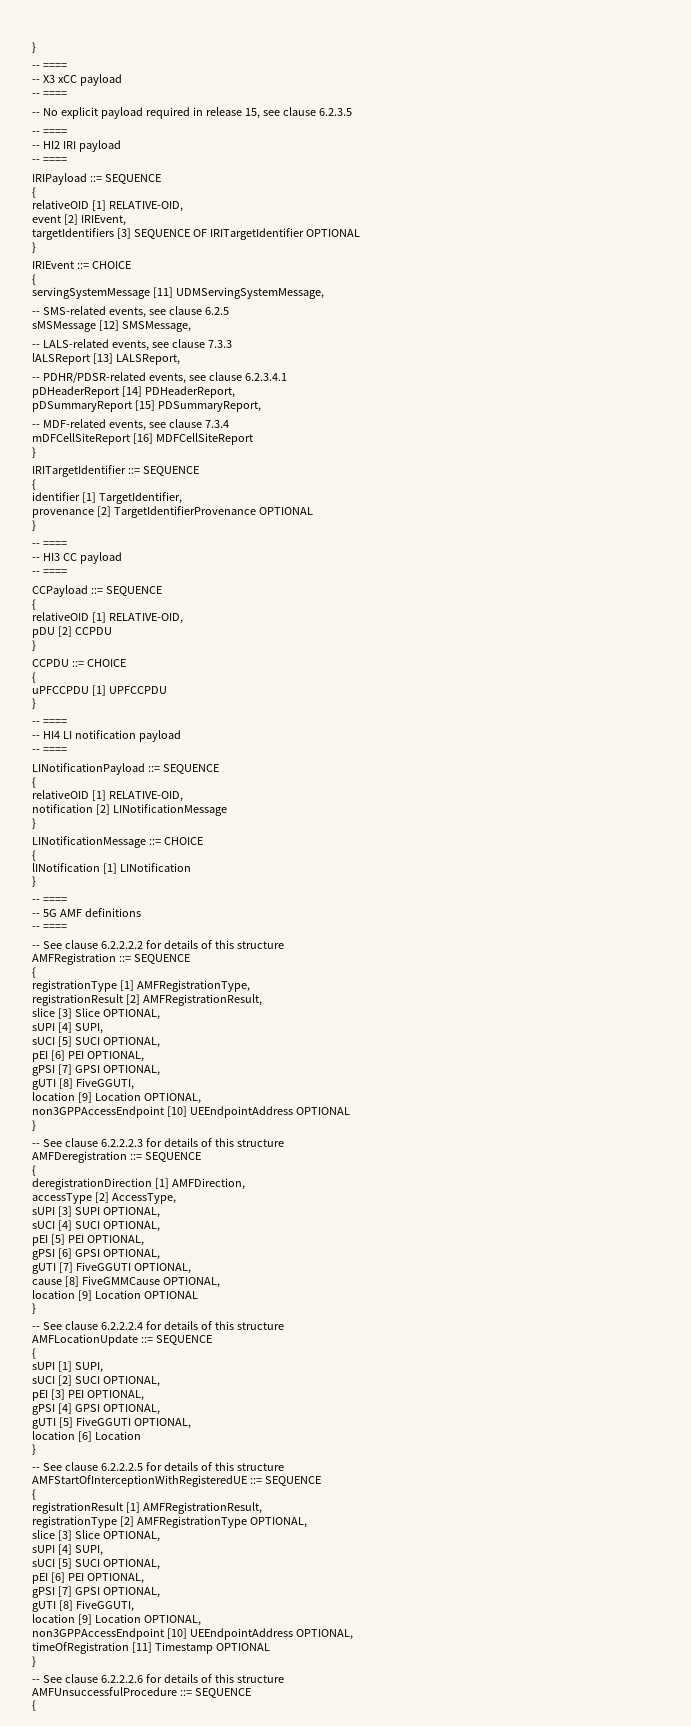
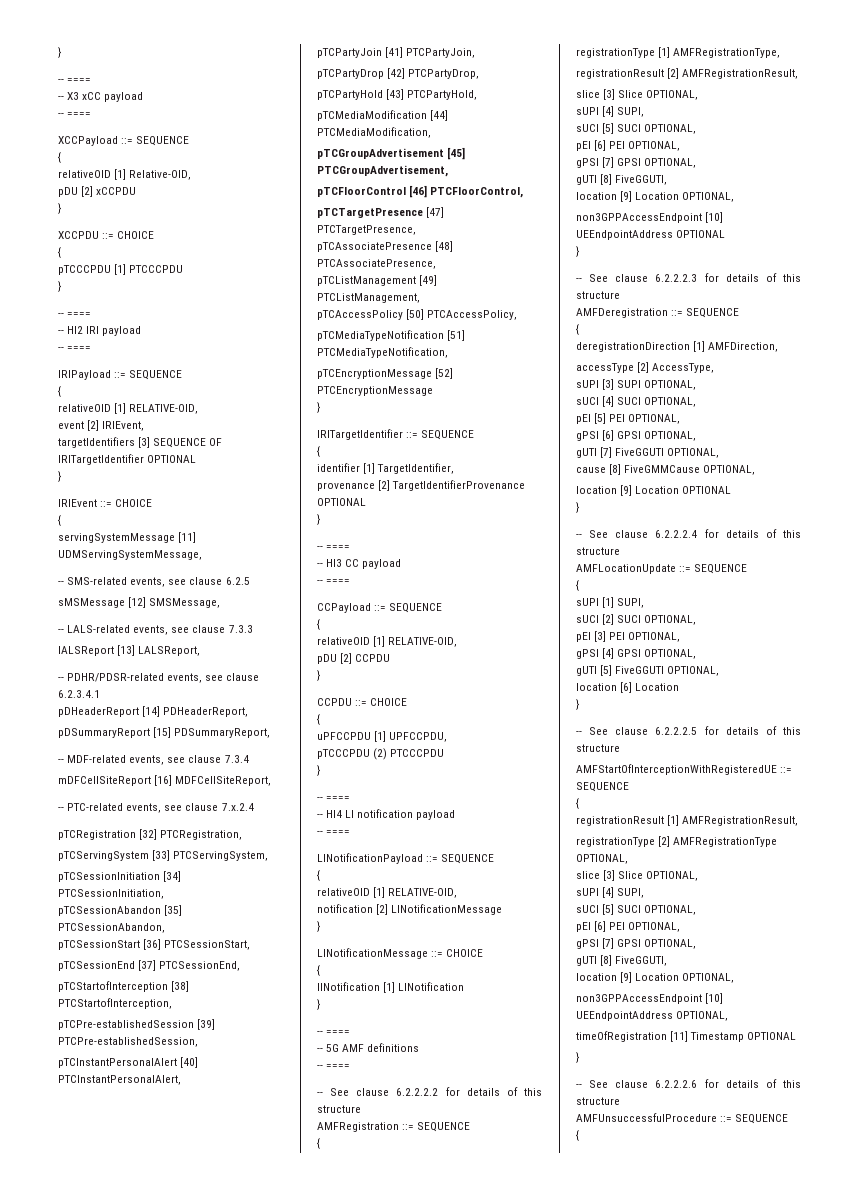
[32,107,352,119] -- No explicit payload required in release 15, see clause 6.2.3.5 -> [58,136,190,146] [58,152,61,163] [58,169,192,180] [58,186,137,197] [58,203,61,214] [58,231,155,239] [58,247,61,258] [58,264,184,275] [58,281,61,292] XCCPayload ::= SEQUENCE // { // relativeOID [1] Relative-OID, // pDU [2] xCCPDU // } // XCCPDU ::= CHOICE // { // pTCCCPDU [1] PTCCCPDU // }
[155,433,253,445] MDFCellSiteReport -> [175,776,272,786] [58,803,254,813] [58,829,243,840] [58,850,269,861] [58,871,182,882] [58,889,164,899] [58,905,183,916] [58,923,165,933] [58,939,251,950] [58,960,241,971] [58,981,190,992] [58,998,172,1009] [58,1019,216,1030] [58,1037,198,1047] [58,1057,199,1068] [58,1075,181,1085] [317,47,476,58] [317,68,480,79] [317,89,478,100] [317,110,449,121] [317,127,431,138] [317,147,466,160] [317,165,448,177] [317,185,524,198] [317,207,445,218] [317,225,416,235] [317,241,454,252] [317,259,436,269] [317,275,438,286] [317,293,420,303] [317,309,518,320] [317,330,466,341] [317,347,448,358] [317,368,454,379] [317,386,433,396] MDFCellSiteReport, // -- PTC-related events, see clause 7.x.2.4 // pTCRegistration [32] PTCRegistration, // pTCServingSystem [33] PTCServingSystem, // pTCSessionInitiation [34] PTCSessionInitiation, // pTCSessionAbandon [35] PTCSessionAbandon, // pTCSessionStart [36] PTCSessionStart, // pTCSessionEnd [37] PTCSessionEnd, // pTCStartofInterception [38] PTCStartofInterception, // pTCPre-establishedSession [39] PTCPre-establishedSession, // pTCInstantPersonalAlert [40] PTCInstantPersonalAlert, // pTCPartyJoin [41] PTCPartyJoin, // pTCPartyDrop [42] PTCPartyDrop, // pTCPartyHold [43] PTCPartyHold, // pTCMediaModification [44] PTCMediaModification, // pTCGroupAdvertisement [45] PTCGroupAdvertisement, // pTCFloorControl [46] PTCFloorControl, // pTCTargetPresence [47] PTCTargetPresence, // pTCAssociatePresence [48] PTCAssociatePresence, // pTCListManagement [49] PTCListManagement, // pTCAccessPolicy [50] PTCAccessPolicy, // pTCMediaTypeNotification [51] PTCMediaTypeNotification, // pTCEncryptionMessage [52] PTCEncryptionMessage
[108,686,167,694] UPFCCPDU -> [389,732,448,742] [317,748,445,760] UPFCCPDU, // pTCCCPDU (2) PTCCCPDU

